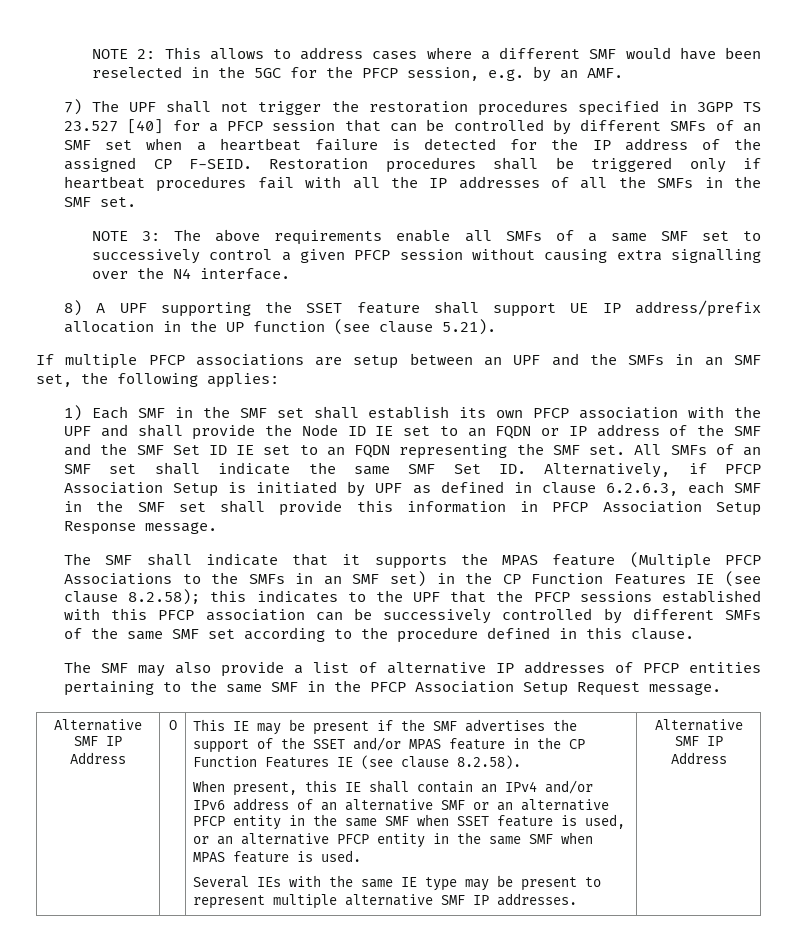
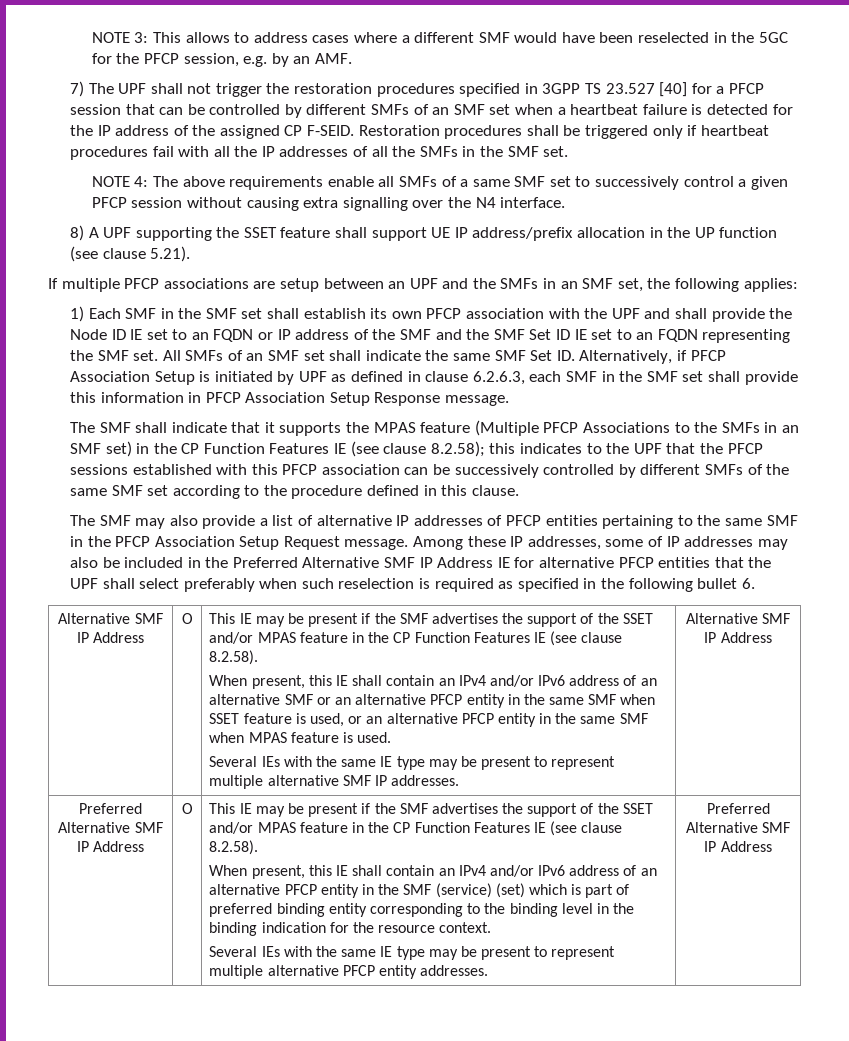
[92,49,156,59] NOTE 2: -> [91,32,149,43] NOTE 3:
[142,231,161,241] 3: -> [134,176,149,187] 4:
(722, 689) none -> [413,536,788,550] [69,557,772,568] [69,578,755,592] Among these IP addresses, some of IP addresses may also be included in the Preferred Alternative SMF IP Address IE for alternative PFCP entities that the UPF shall select preferably when such reselection is required as specified in the following bullet 6.
(727, 758) none -> [79,803,142,814] [58,822,163,833] [76,841,145,852] [181,803,193,814] [209,803,653,817] [209,821,623,836] [209,840,259,855] [209,865,657,879] [209,883,630,898] [209,903,635,917] [209,922,492,936] [209,946,616,960] [209,965,489,979] [706,803,770,814] [685,822,791,833] [704,841,772,852] // Preferred Alternative SMF IP Address | O | This IE may be present if the SMF advertises the support of the SSET and/or MPAS feature in the CP Function Features IE (see clause 8.2.58). // When present, this IE shall contain an IPv4 and/or IPv6 address of an alternative PFCP entity in the SMF (service) (set) which is part of preferred binding entity corresponding to the binding level in the binding indication for the resource context. // Several IEs with the same IE type may be present to represent multiple alternative PFCP entity addresses. | Preferred Alternative SMF IP Address

